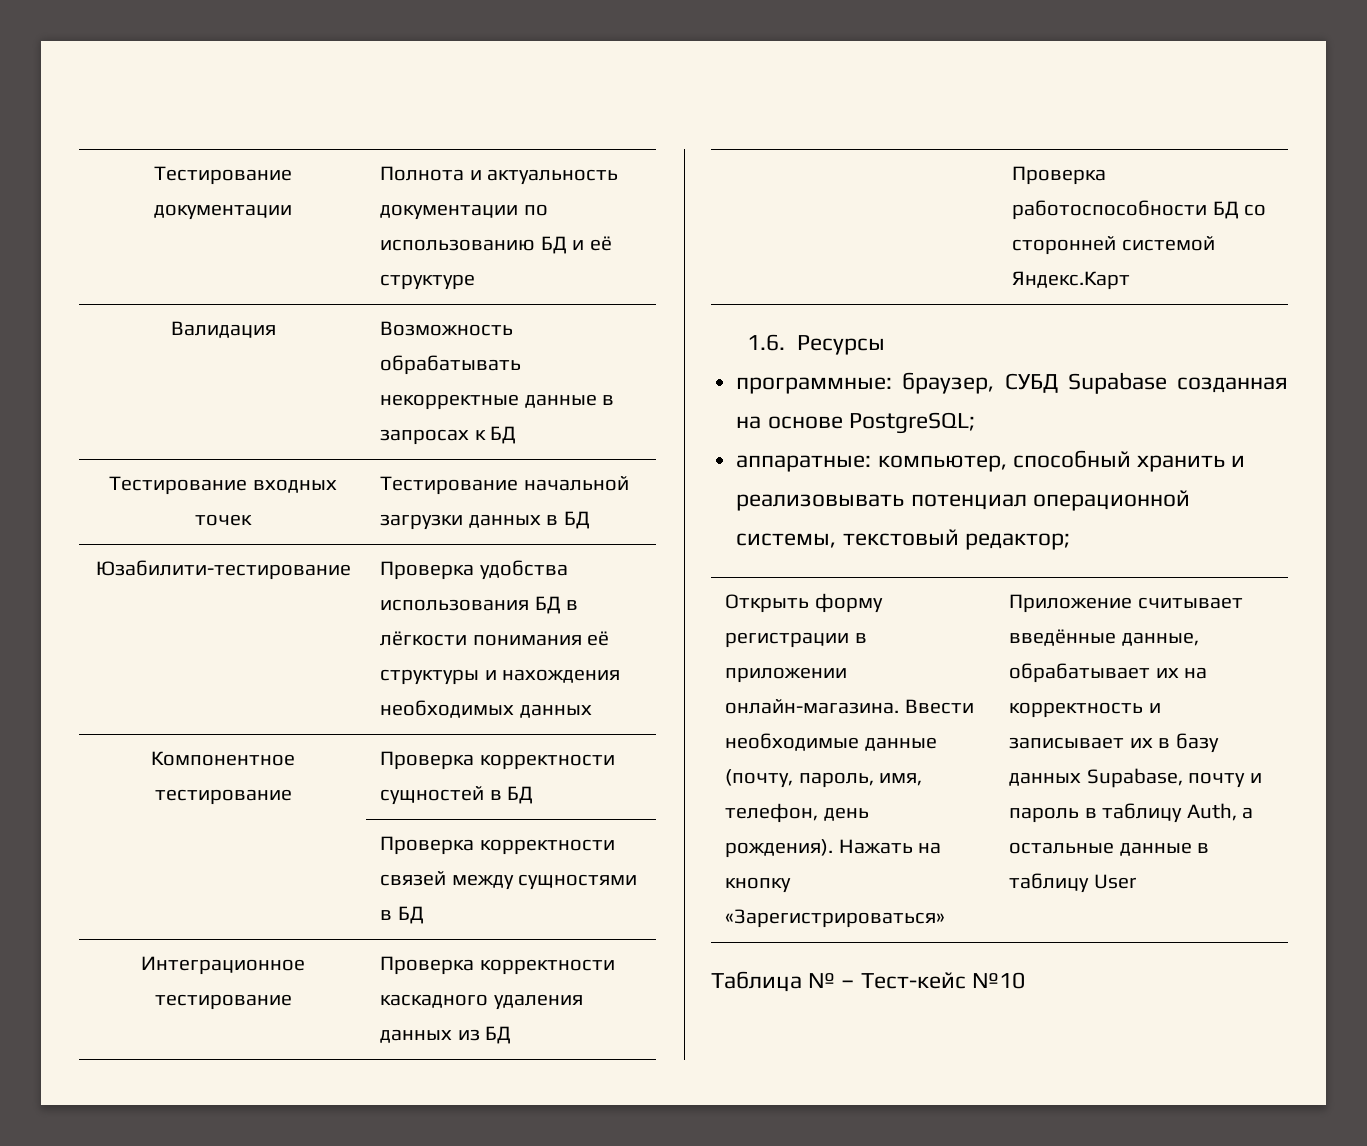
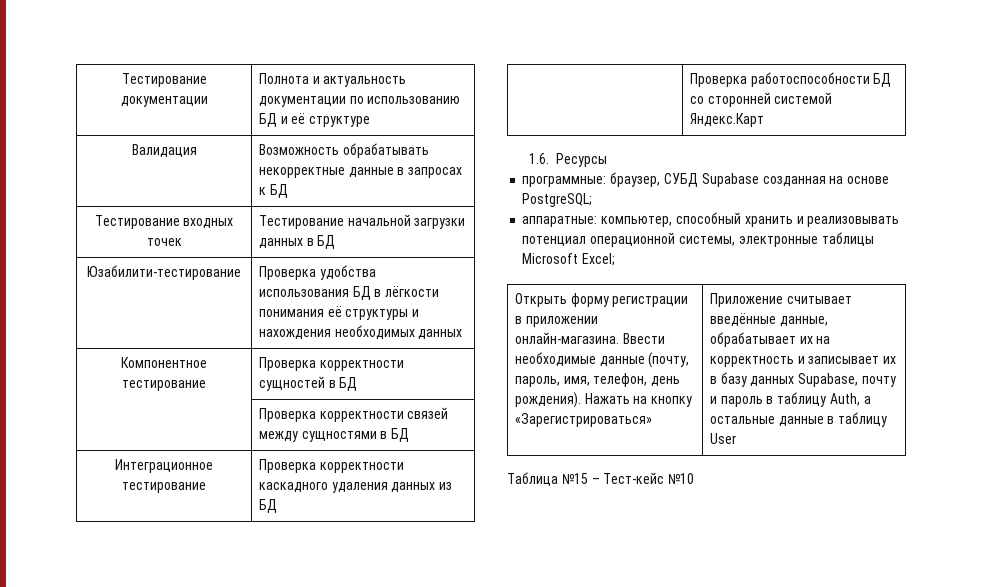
[842,529,1070,550] текстовый редактор; -> [738,232,874,247] [522,253,616,266] электронные таблицы Microsoft Excel;
[808,973,836,988] № -> [561,473,588,484] №15

